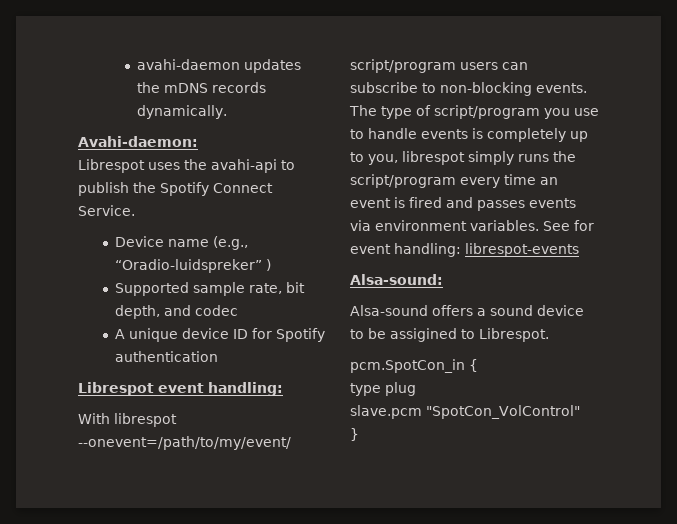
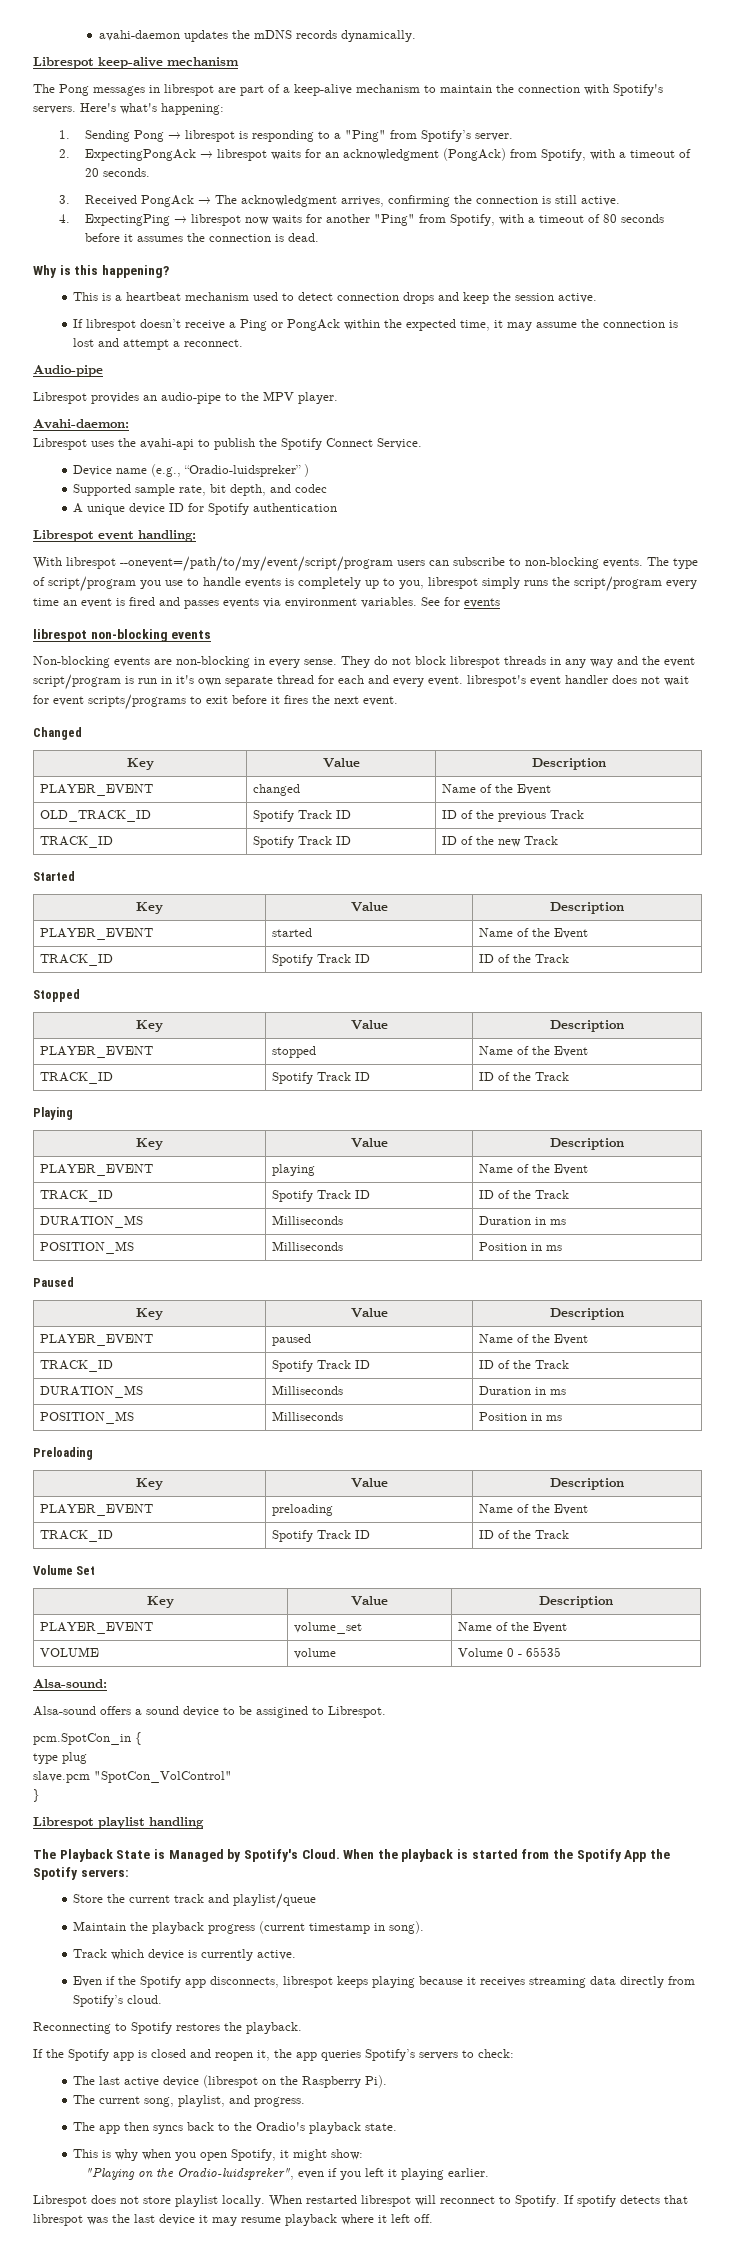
(228, 112) none -> [33,57,239,69] [33,84,663,96] [33,103,224,115] [58,130,513,142] [58,148,691,161] [84,168,150,177] [58,195,620,207] [58,214,664,226] [84,233,319,242] [33,265,169,278] [73,292,598,304] [73,319,679,331] [73,338,244,350] [33,365,103,377] [33,391,338,404] // Librespot keep-alive mechanism // The Pong messages in librespot are part of a keep-alive mechanism to maintain the connection with Spotify's servers. Here's what's happening: // 1. Sending Pong → librespot is responding to a "Ping" from Spotify’s server. // 2. ExpectingPongAck → librespot waits for an acknowledgment (PongAck) from Spotify, with a timeout of 20 seconds. // 3. Received PongAck → The acknowledgment arrives, confirming the connection is still active. // 4. ExpectingPing → librespot now waits for another "Ping" from Spotify, with a timeout of 80 seconds before it assumes the connection is dead. // Why is this happening? // This is a heartbeat mechanism used to detect connection drops and keep the session active. // If librespot doesn’t receive a Ping or PongAck within the expected time, it may assume the connection is lost and attempt a reconnect. // Audio-pipe // Librespot provides an audio-pipe to the MPV player.
[350,243,579,257] event handling: librespot-events -> [464,598,500,608] [33,629,212,642] [33,656,695,668] [33,674,689,690] [33,694,398,710] [33,727,82,740] [126,758,154,770] [322,758,360,768] [531,758,606,770] [39,784,153,796] [252,784,300,796] [441,784,551,795] [39,810,151,822] [252,810,351,822] [441,810,584,822] [39,836,113,848] [252,836,351,848] [441,836,558,847] [33,871,75,881] [136,902,163,914] [350,902,388,912] [550,902,624,914] [39,928,153,940] [271,928,312,937] [478,928,588,939] [39,954,113,966] [271,954,370,966] [478,954,569,963] [33,989,80,1002] [136,1020,163,1032] [350,1020,388,1030] [550,1020,624,1032] [39,1046,153,1058] [271,1046,316,1058] [478,1046,588,1057] [39,1072,113,1084] [271,1072,370,1084] [478,1072,569,1081] [33,1107,73,1120] [136,1138,163,1150] [350,1138,388,1148] [550,1138,624,1150] [39,1164,153,1176] [271,1164,315,1176] [478,1164,588,1175] [39,1190,113,1202] [271,1190,370,1202] [478,1190,569,1199] [39,1215,143,1228] [271,1215,343,1225] [478,1216,566,1225] [39,1241,134,1254] [271,1241,343,1251] [478,1242,562,1251] [33,1277,74,1287] [136,1308,163,1320] [350,1308,388,1318] [550,1308,624,1320] [39,1334,153,1346] [271,1334,311,1346] [478,1334,588,1345] [39,1360,113,1372] [271,1360,370,1372] [478,1360,569,1369] [39,1385,143,1398] [271,1385,343,1395] [478,1386,566,1395] [39,1411,134,1424] [271,1411,343,1421] [478,1412,562,1421] [33,1447,93,1460] [136,1478,163,1490] [350,1478,388,1488] [550,1478,624,1490] [39,1504,153,1516] [271,1504,333,1516] [478,1504,588,1515] [39,1530,113,1542] [271,1530,370,1542] [478,1530,569,1539] [33,1565,96,1575] [147,1596,174,1608] [350,1596,388,1606] [539,1596,613,1608] [39,1622,153,1634] [293,1622,362,1634] [457,1622,567,1633] [39,1647,99,1657] [293,1648,336,1659] [457,1647,561,1657] events // librespot non-blocking events // Non-blocking events are non-blocking in every sense. They do not block librespot threads in any way and the event script/program is run in it's own separate thread for each and every event. librespot's event handler does not wait for event scripts/programs to exit before it fires the next event. // Changed // Key | Value | Description // PLAYER_EVENT | changed | Name of the Event // OLD_TRACK_ID | Spotify Track ID | ID of the previous Track // TRACK_ID | Spotify Track ID | ID of the new Track // Started // Key | Value | Description // PLAYER_EVENT | started | Name of the Event // TRACK_ID | Spotify Track ID | ID of the Track // Stopped // Key | Value | Description // PLAYER_EVENT | stopped | Name of the Event // TRACK_ID | Spotify Track ID | ID of the Track // Playing // Key | Value | Description // PLAYER_EVENT | playing | Name of the Event // TRACK_ID | Spotify Track ID | ID of the Track // DURATION_MS | Milliseconds | Duration in ms // POSITION_MS | Milliseconds | Position in ms // Paused // Key | Value | Description // PLAYER_EVENT | paused | Name of the Event // TRACK_ID | Spotify Track ID | ID of the Track // DURATION_MS | Milliseconds | Duration in ms // POSITION_MS | Milliseconds | Position in ms // Preloading // Key | Value | Description // PLAYER_EVENT | preloading | Name of the Event // TRACK_ID | Spotify Track ID | ID of the Track // Volume Set // Key | Value | Description // PLAYER_EVENT | volume_set | Name of the Event // VOLUME | volume | Volume 0 - 65535
(359, 434) none -> [33,1817,204,1829] [33,1849,670,1862] [33,1867,129,1880] [73,1893,317,1909] [73,1921,425,1934] [73,1949,297,1961] [73,1976,696,1988] [73,1995,163,2007] [33,2022,302,2034] [33,2049,514,2061] [73,2075,388,2088] [73,2095,306,2107] [73,2122,398,2134] [73,2149,364,2161] [84,2168,489,2180] [33,2195,688,2207] [33,2214,433,2226] // Librespot playlist handling // The Playback State is Managed by Spotify's Cloud. When the playback is started from the Spotify App the Spotify servers: // Store the current track and playlist/queue // Maintain the playback progress (current timestamp in song). // Track which device is currently active. // Even if the Spotify app disconnects, librespot keeps playing because it receives streaming data directly from Spotify’s cloud. // Reconnecting to Spotify restores the playback. // If the Spotify app is closed and reopen it, the app queries Spotify’s servers to check: // The last active device (librespot on the Raspberry Pi). // The current song, playlist, and progress. // The app then syncs back to the Oradio's playback state. // This is why when you open Spotify, it might show: // "Playing on the Oradio-luidspreker", even if you left it playing earlier. // Librespot does not store playlist locally. When restarted librespot will reconnect to Spotify. If spotify detects that librespot was the last device it may resume playback where it left off.

